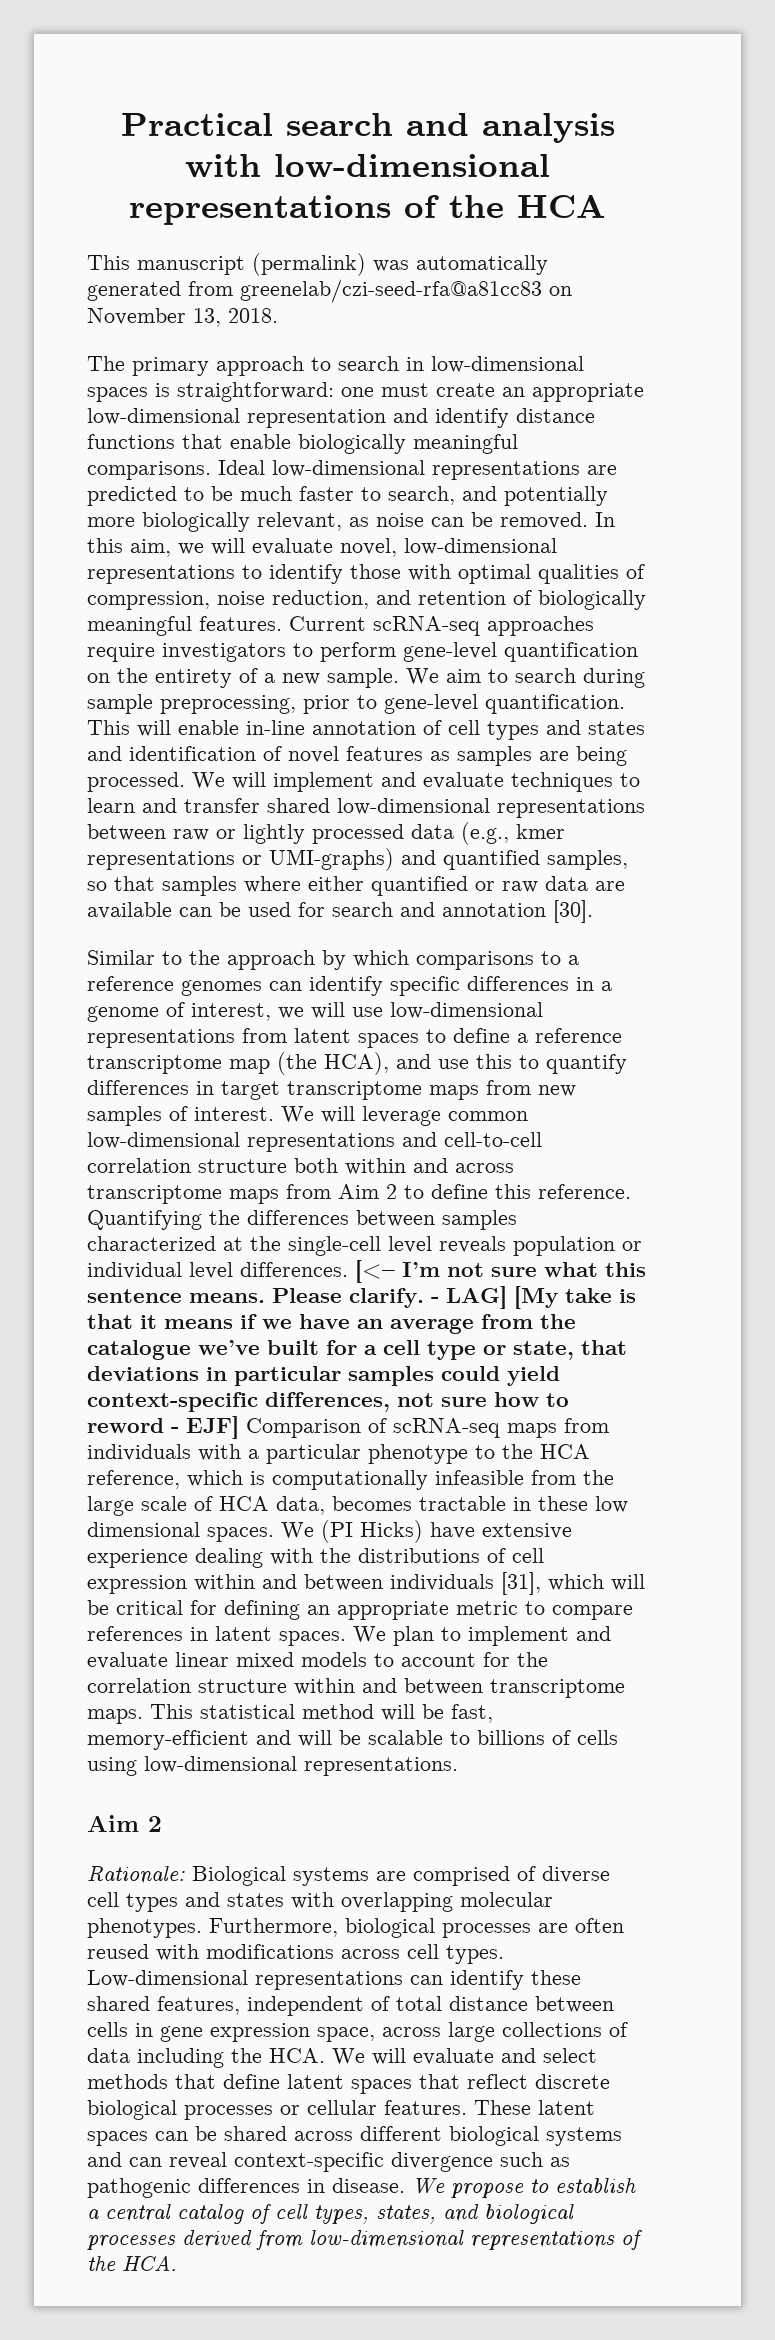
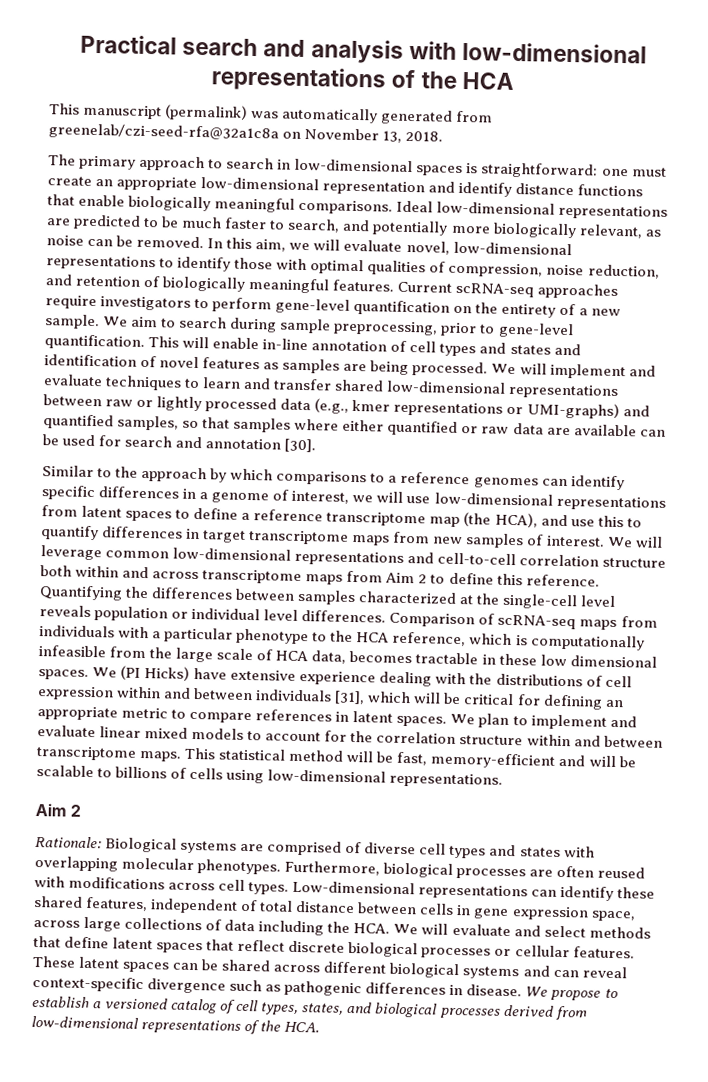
[240,279,542,303] greenelab/czi-seed-rfa@a81cc83 -> [48,123,279,142] greenelab/czi-seed-rfa@32a1c8a
[355,1260,646,1283] [87,1286,636,1309] [87,1314,576,1334] [87,1340,627,1360] [87,1366,560,1386] [87,1392,569,1412] [87,1416,239,1439] [<– I’m not sure what this sentence means. Please clarify. - LAG] [My take is that it means if we have an average from the catalogue we’ve built for a cell type or state, that deviations in particular samples could yield context-specific differences, not sure how to reword - EJF] -> (387, 616) none
[105,2204,171,2222] central -> [105,997,169,1010] versioned

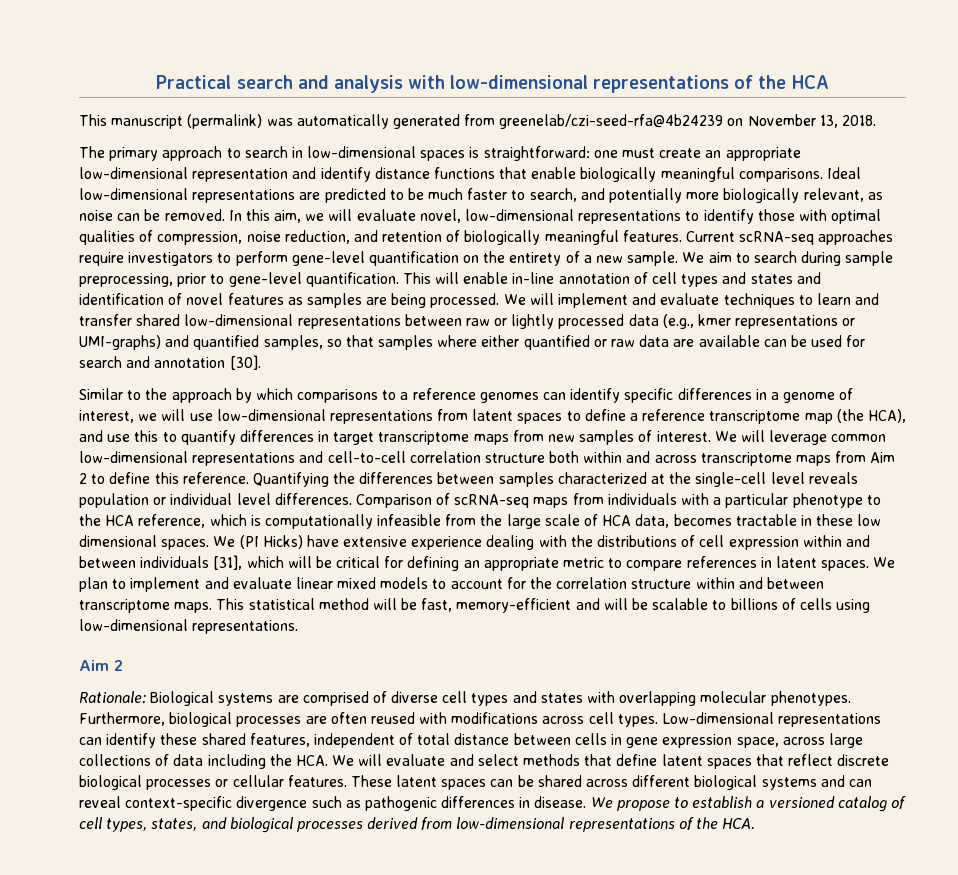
[48,123,279,142] greenelab/czi-seed-rfa@32a1c8a -> [499,114,724,129] greenelab/czi-seed-rfa@4b24239

